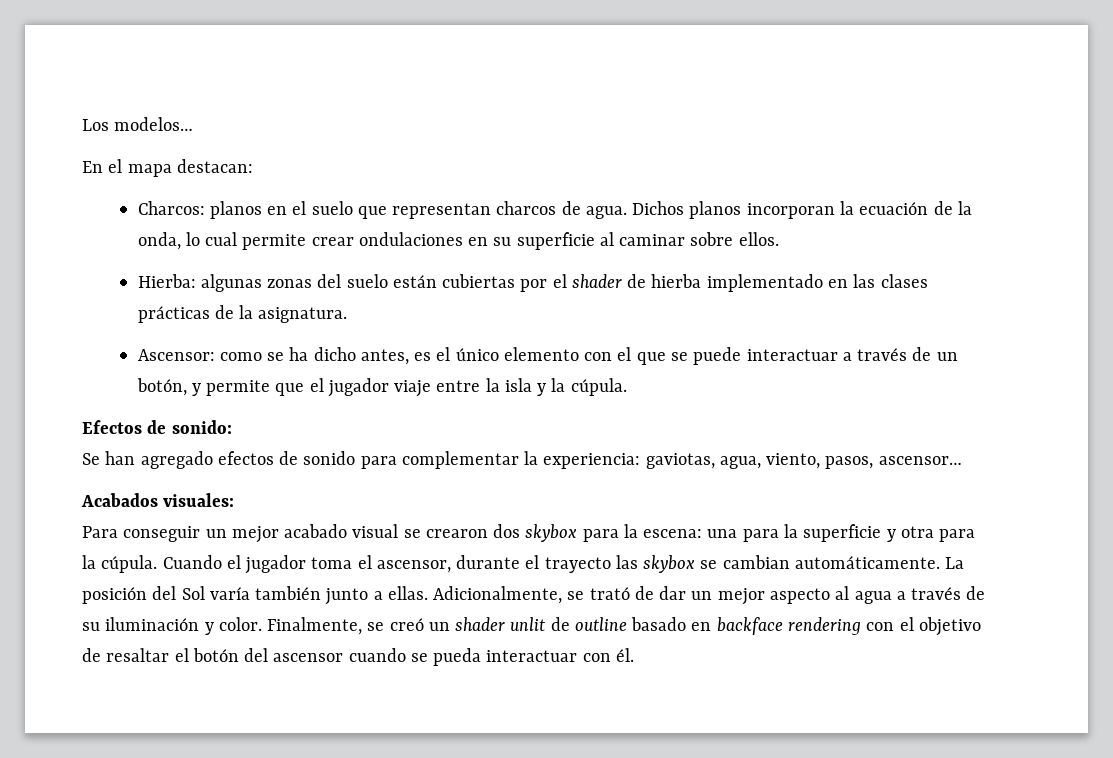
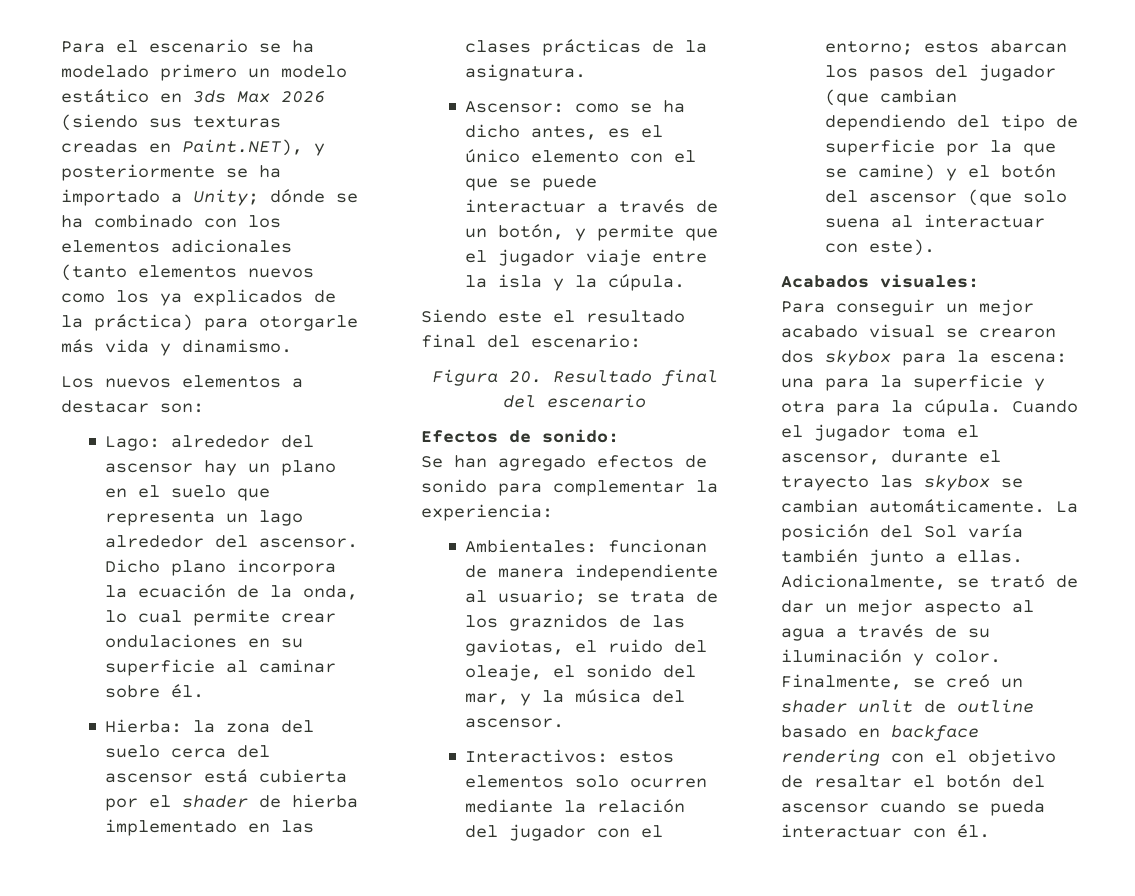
[82,117,194,131] [82,159,253,177] [137,201,835,219] Los modelos… // En el mapa destacan: // Charcos: planos en el suelo que representan charcos de agua. Dichos planos incorporan -> [61,39,314,53] [61,64,347,81] [61,89,325,103] [61,114,281,131] [61,139,325,156] [61,164,281,181] [61,189,358,206] [61,214,281,228] [61,239,292,253] [61,264,314,281] [61,289,336,306] [61,314,358,331] [61,339,292,356] [61,375,303,388] [61,400,204,413] [105,435,315,451] [105,460,337,476] [105,485,271,501] [105,510,304,526] [105,535,359,548] [105,559,337,576] Para el escenario se ha modelado primero un modelo estático en 3ds Max 2026 (siendo sus texturas creadas en Paint.NET), y posteriormente se ha importado a Unity; dónde se ha combinado con los elementos adicionales (tanto elementos nuevos como los ya explicados de la práctica) para otorgarle más vida y dinamismo. // Los nuevos elementos a destacar son: // Lago: alrededor del ascensor hay un plano en el suelo que representa un lago alrededor del ascensor. Dicho plano incorpora
[738,232,779,246] ellos. -> [171,684,205,698] él.
[200,274,516,292] algunas zonas del suelo están cubiertas -> [193,720,315,733] [105,745,271,758] [105,769,348,783] la zona del suelo cerca del ascensor está cubierta
(627, 387) none -> [421,309,685,323] [421,334,641,348] [431,369,718,386] [503,394,646,408] // Siendo este el resultado final del escenario: // Figura 20. Resultado final del escenario
[645,453,962,469] gaviotas, agua, viento, pasos, ascensor… -> [465,539,708,553] [465,564,719,581] [465,589,719,605] [465,614,686,631] [465,639,708,656] [465,664,697,681] [465,689,686,706] [465,718,565,728] [465,749,675,763] [465,775,708,788] [465,799,686,813] [465,824,664,841] [825,40,1068,55] [825,64,1057,81] [825,89,958,106] [825,114,1079,131] [825,139,1057,156] [825,164,1057,181] [825,189,1068,206] [825,214,1046,228] [825,239,936,256] // Ambientales: funcionan de manera independiente al usuario; se trata de los graznidos de las gaviotas, el ruido del oleaje, el sonido del mar, y la música del ascensor. // Interactivos: estos elementos solo ocurren mediante la relación del jugador con el entorno; estos abarcan los pasos del jugador (que cambian dependiendo del tipo de superficie por la que se camine) y el botón del ascensor (que solo suena al interactuar con este).

